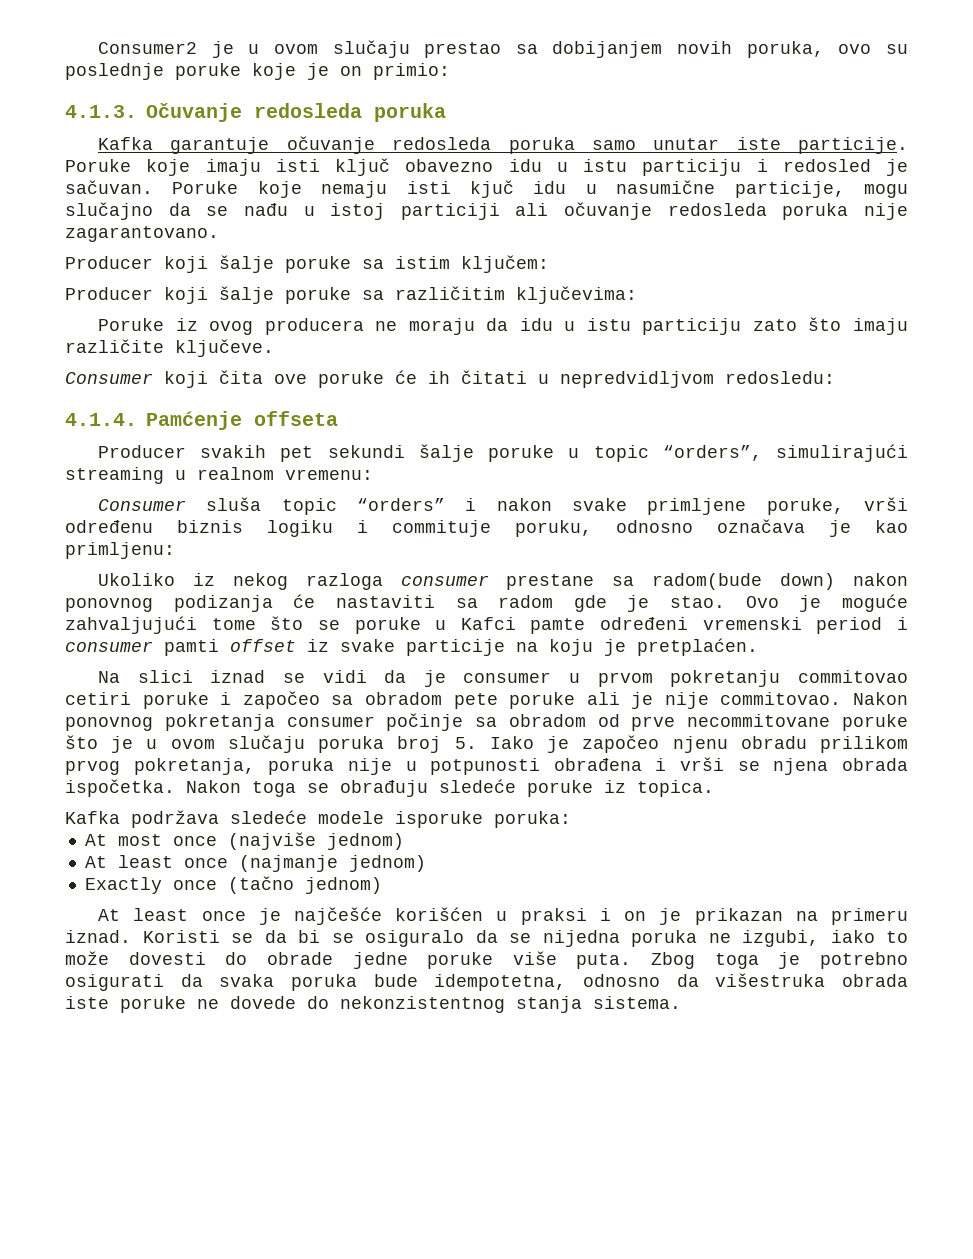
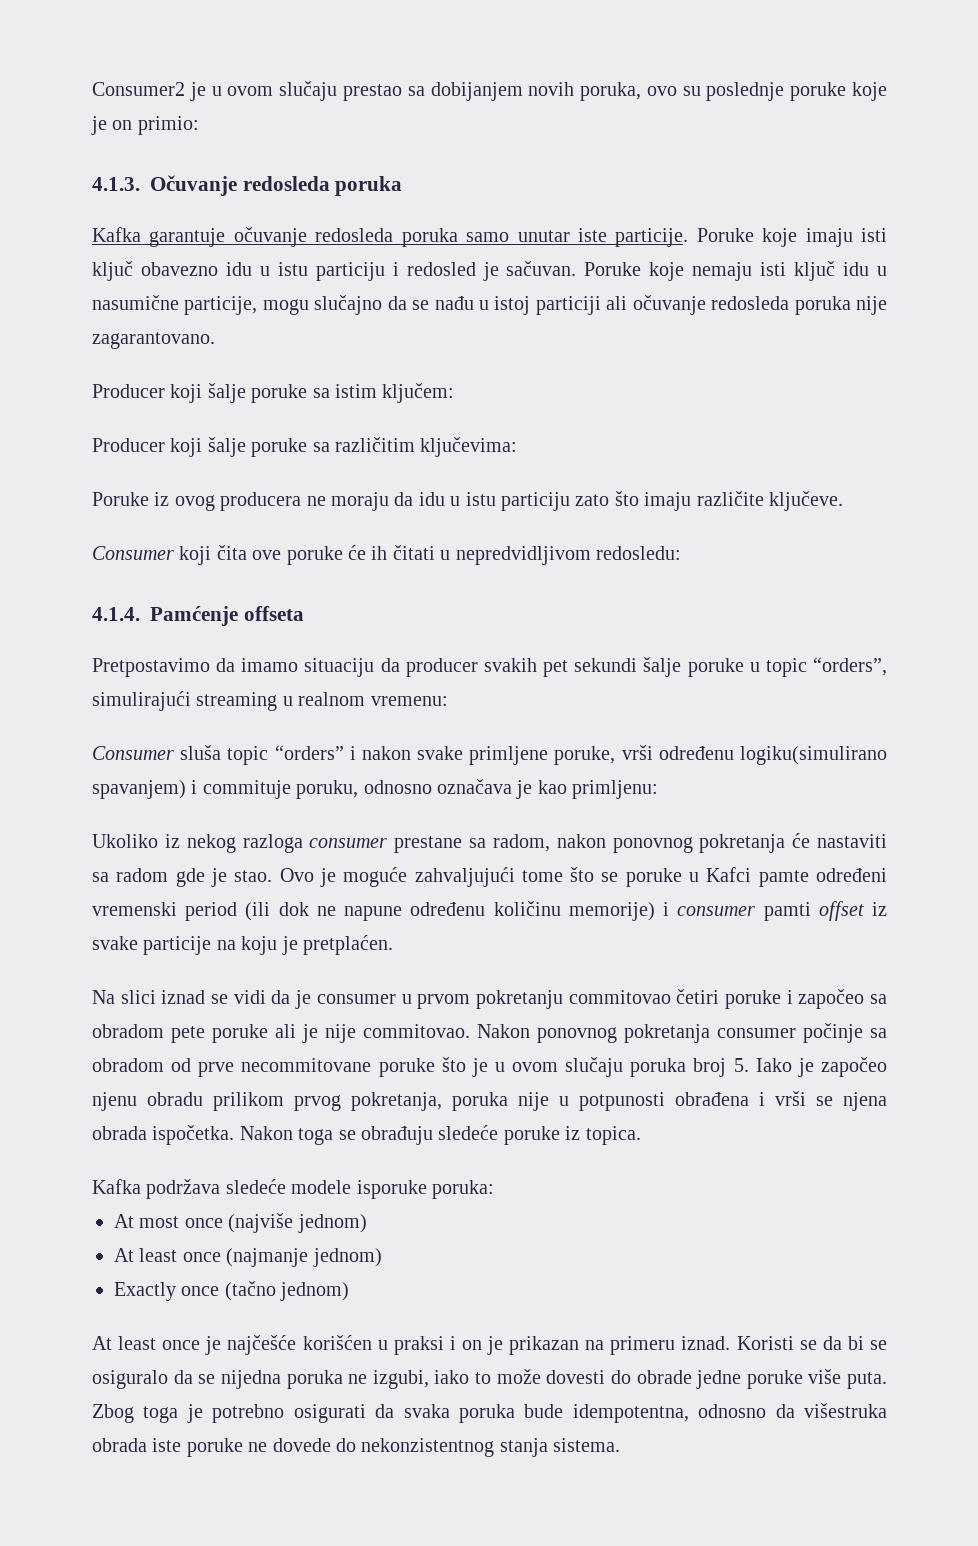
[469,180,514,198] kjuč -> [794,261,836,281] ključ
[560,371,714,388] nepredvidljvom -> [455,546,591,565] nepredvidljivom
[98,445,187,458] Producer -> [92,658,478,677] Pretpostavimo da imamo situaciju da producer
[177,520,333,537] biznis logiku -> [739,746,887,765] [92,780,186,799] logiku(simulirano spavanjem)
[652,573,836,590] radom(bude down) -> [492,834,550,852] radom,
[173,595,273,612] podizanja -> [699,834,786,853] pokretanja
(883, 625) none -> [245,901,655,921] (ili dok ne napune određenu količinu memorije)
[65,692,131,705] cetiri -> [676,989,720,1004] četiri
[434,974,567,991] idempotetna, -> [572,1404,689,1423] idempotentna,

